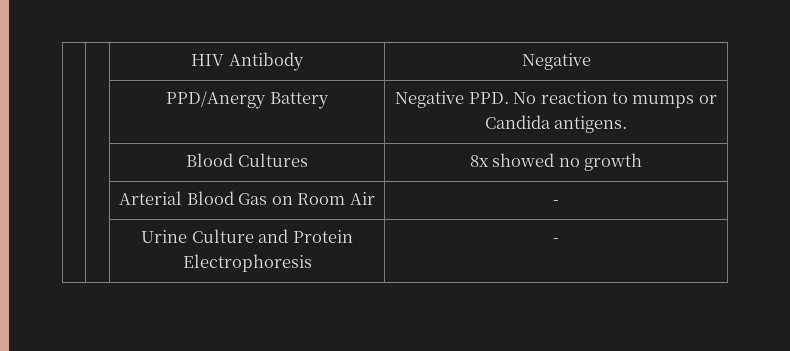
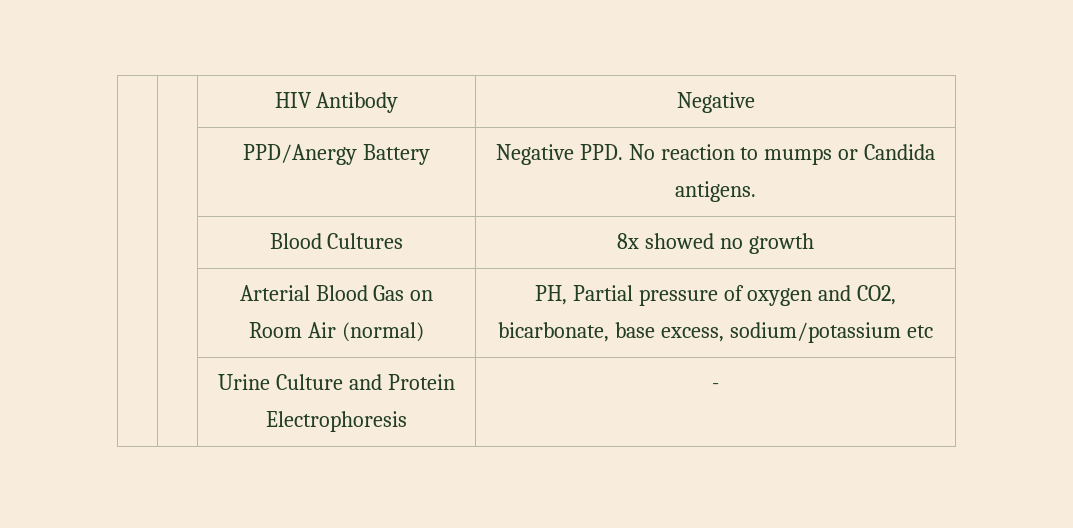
[553,200,559,205] | - -> [341,322,424,342] [534,285,897,306] [498,322,933,343] (normal) | PH, Partial pressure of oxygen and CO2, bicarbonate, base excess, sodium/potassium etc

